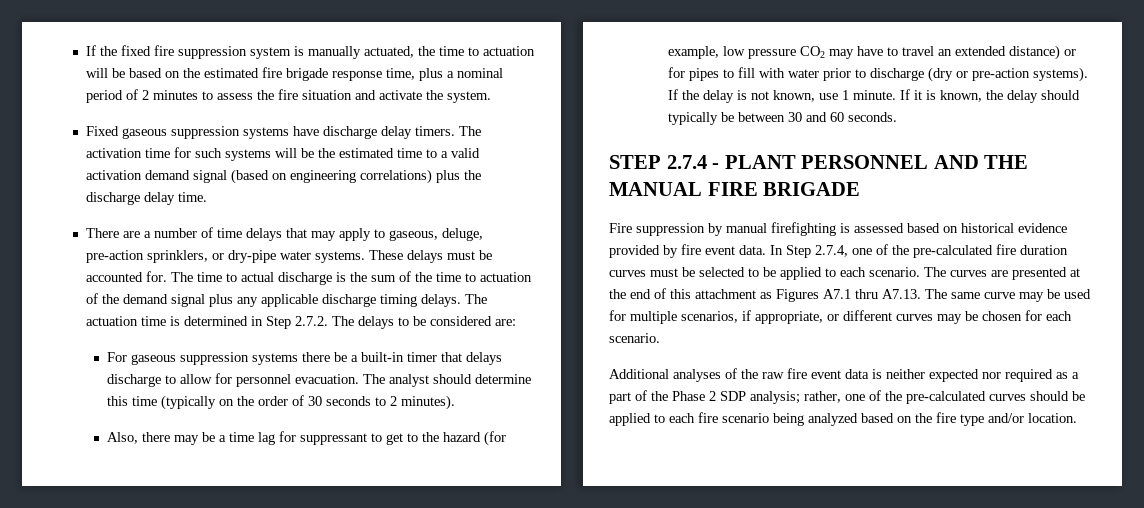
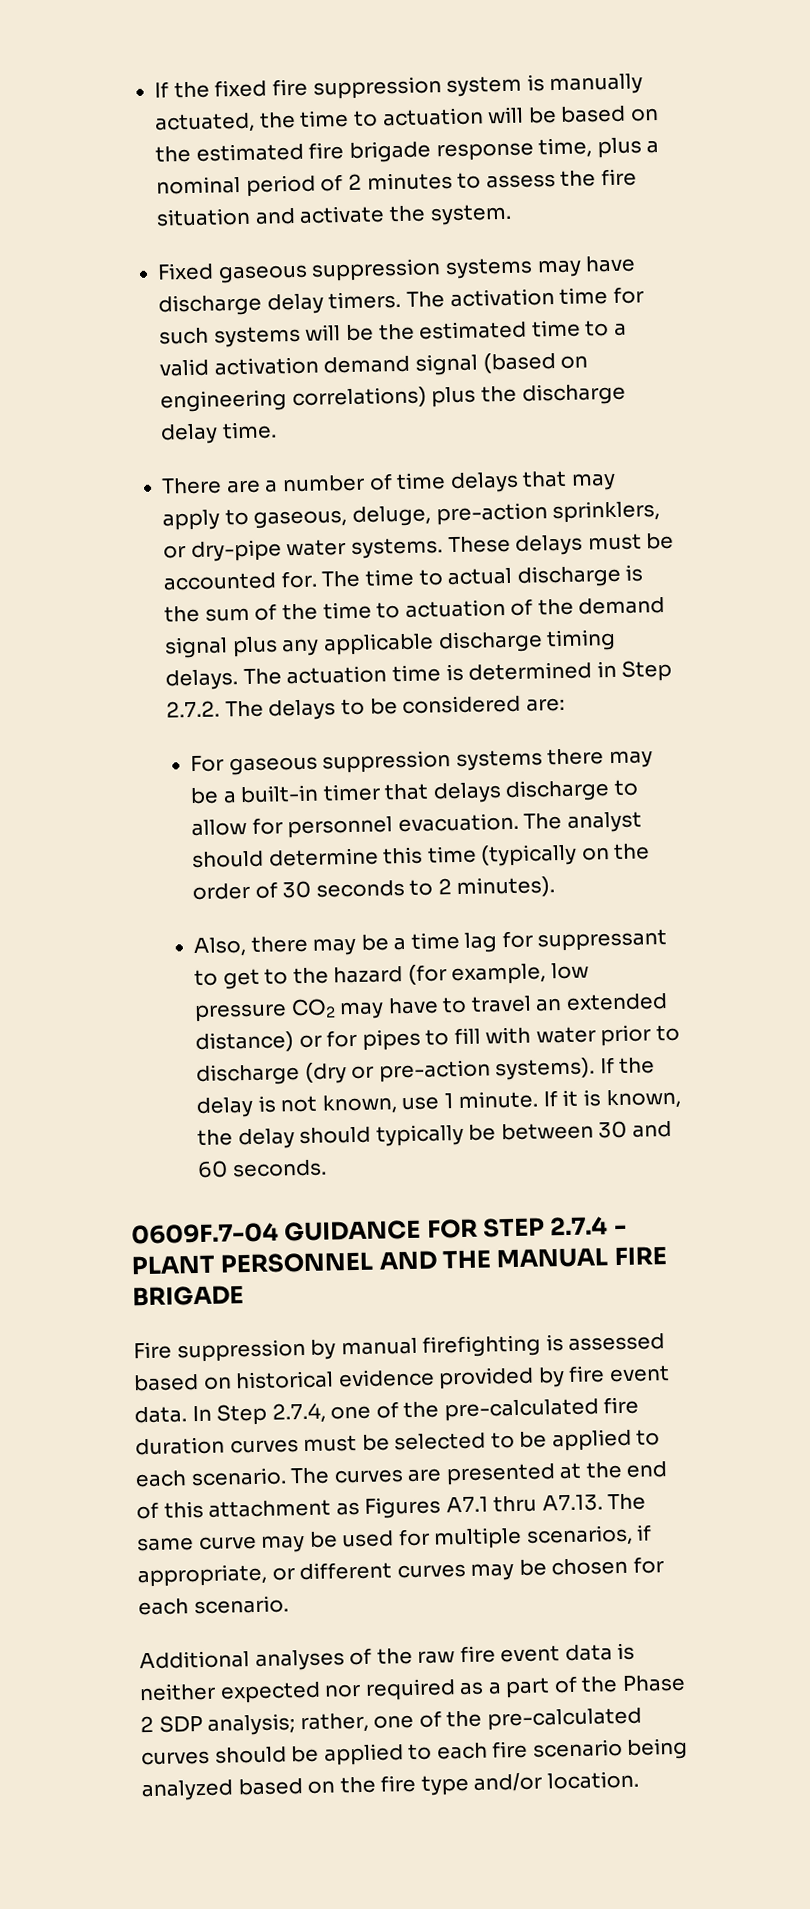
(289, 133) none -> [536,259,582,278] may
(331, 357) none -> [608,750,653,769] may
(898, 117) none -> [131,1218,478,1245] 0609F.7-04 GUIDANCE FOR

